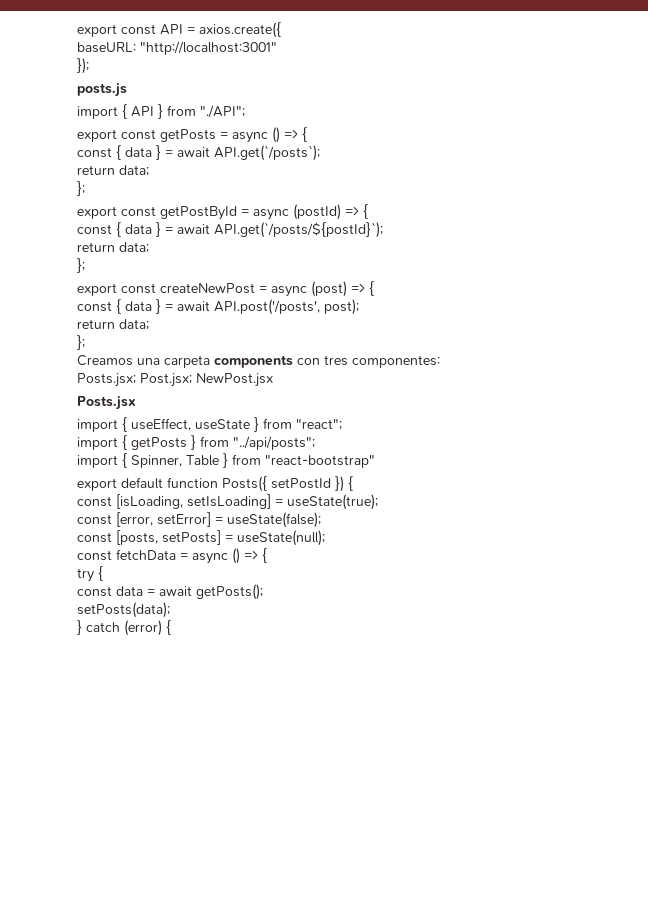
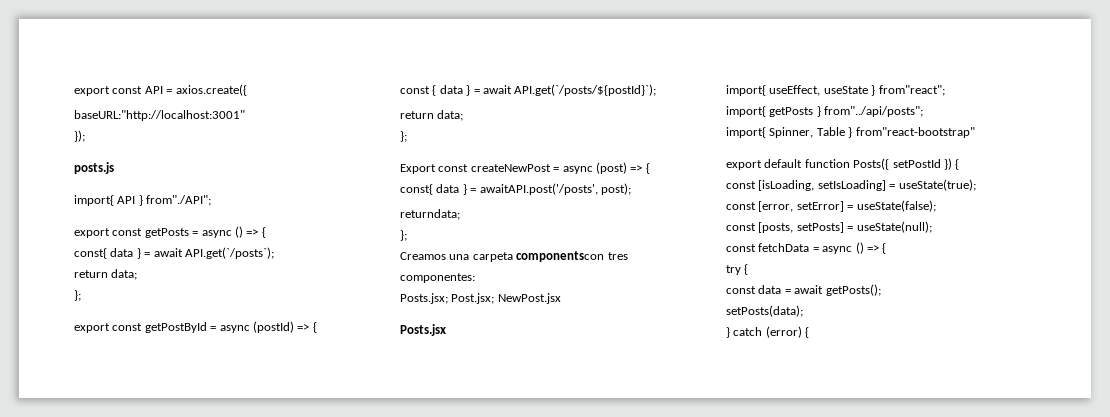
[77,41,277,55] baseURL: "http://localhost:3001" -> [74,110,245,121] baseURL:"http://localhost:3001"
[77,104,245,119] import { API } from "./API"; -> [74,195,212,206] import{ API } from"./API";
[77,145,121,160] const { -> [74,248,107,259] const{
[77,283,117,296] export -> [400,164,436,174] Export
[77,299,320,315] const { data } = await API.post('/posts', -> [400,183,598,195] const{ data } = awaitAPI.post('/posts',
[77,319,149,330] return data; -> [400,209,460,220] returndata;
[214,355,320,368] components con -> [516,251,605,262] componentscon
[77,417,127,432] import { -> [726,85,766,96] import{
[263,418,342,430] [77,435,315,450] [77,453,127,468] from "react"; // import { getPosts } from "../api/posts"; // import { -> [878,85,945,96] [726,106,924,117] [726,127,766,138] from"react"; // import{ getPosts } from"../api/posts"; // import{
[232,454,375,468] from "react-bootstrap" -> [855,127,975,138] from"react-bootstrap"

